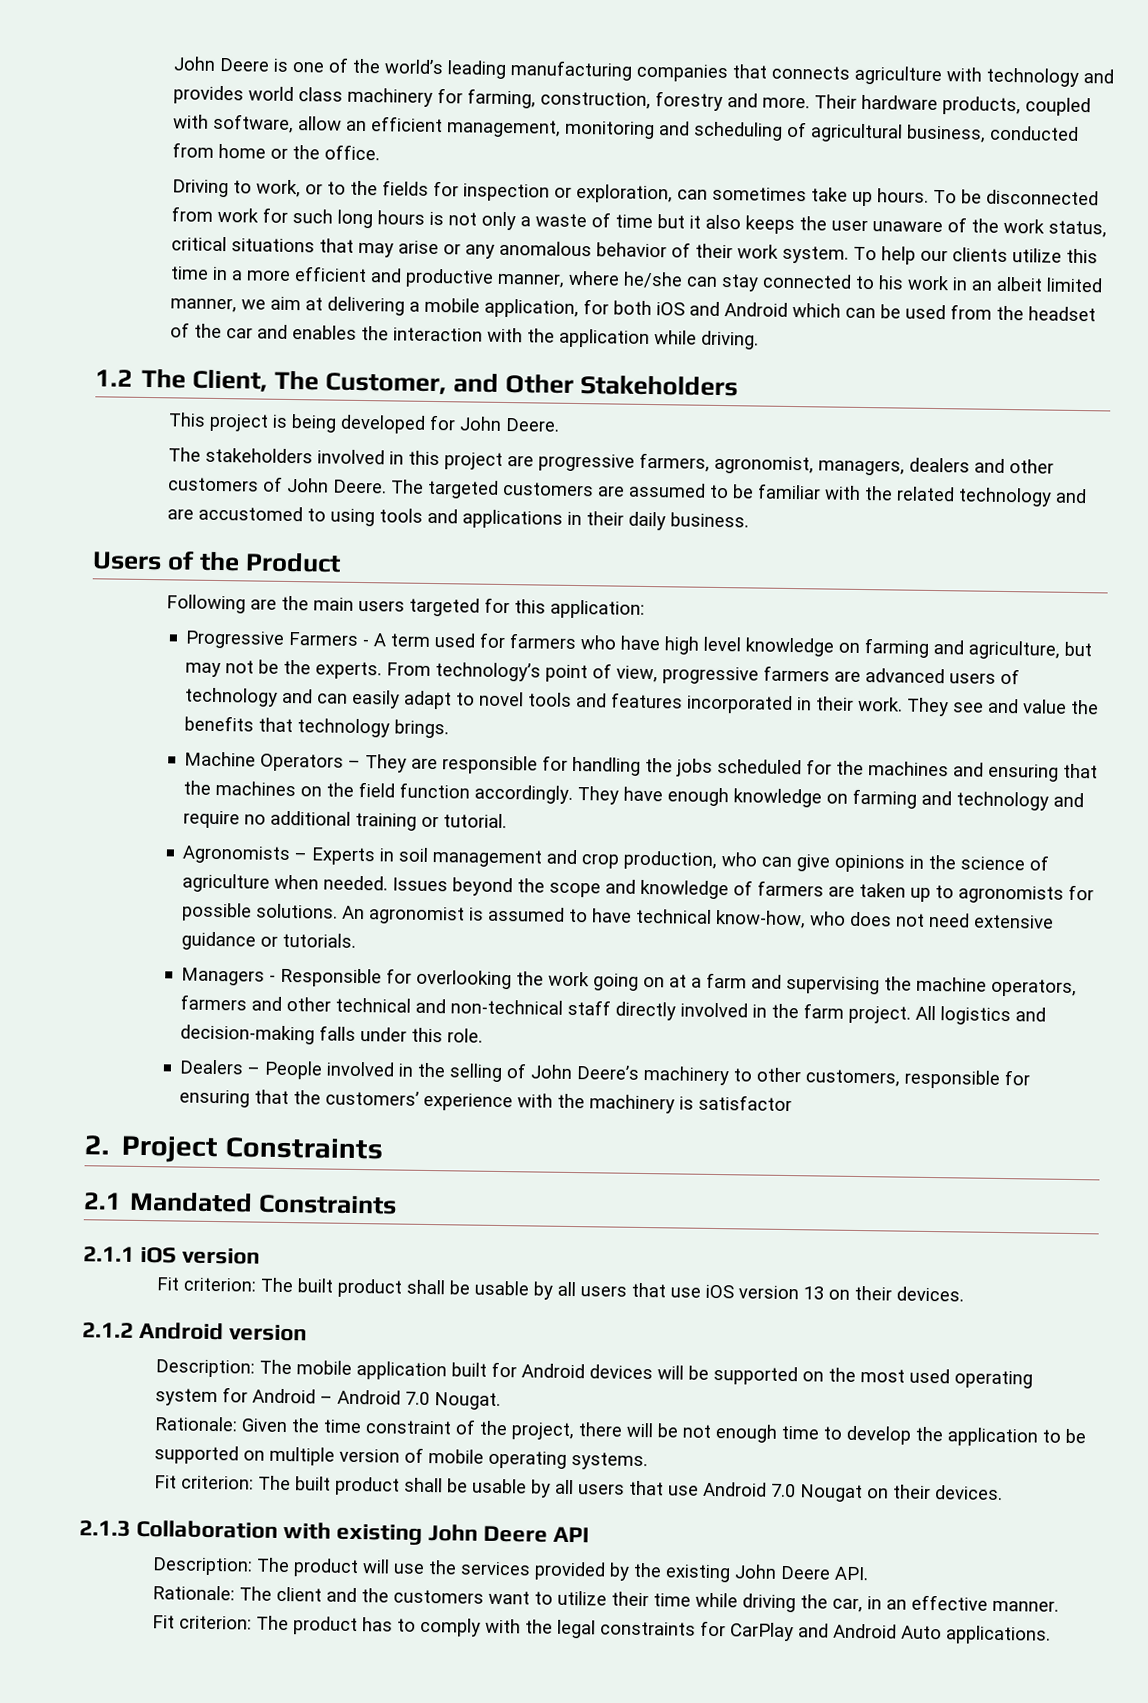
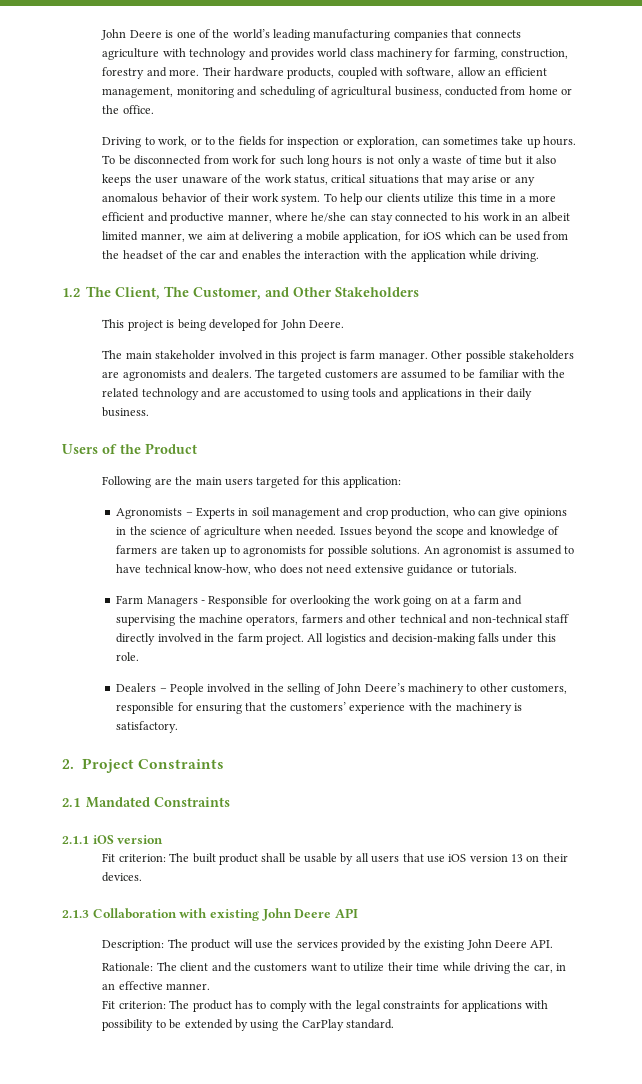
[612,300,788,317] both iOS and Android -> [423,232,442,240] iOS
[204,447,313,464] stakeholders -> [125,350,216,360] main stakeholder
[506,452,1054,476] [167,476,387,494] are progressive farmers, agronomist, managers, dealers and other customers of John Deere. -> [339,350,574,362] [102,369,252,381] is farm manager. Other possible stakeholders are agronomists and dealers.
[185,630,1093,660] [185,659,1021,685] [184,687,1100,717] [184,715,450,739] [184,751,1099,782] [183,780,1085,811] [183,810,508,831] // Progressive Farmers - A term used for farmers who have high level knowledge on farming and agriculture, but may not be the experts. From technology’s point of view, progressive farmers are advanced users of technology and can easily adapt to novel tools and features incorporated in their work. They see and value the benefits that technology brings. // Machine Operators – They are responsible for handling the jobs scheduled for the machines and ensuring that the machines on the field function accordingly. They have enough knowledge on farming and technology and require no additional training or tutorial. -> (402, 482) none
(357, 940) none -> [116,595,144,604] Farm
[698,1094,793,1112] satisfactor -> [116,721,179,733] satisfactory.
[82,1321,308,1342] [154,1359,1033,1389] [154,1387,501,1411] [153,1416,1086,1447] [153,1445,648,1471] [153,1475,1003,1503] // 2.1.2 Android version // Description: The mobile application built for Android devices will be supported on the most used operating system for Android – Android 7.0 Nougat. // Rationale: Given the time constraint of the project, there will be not enough time to develop the application to be supported on multiple version of mobile operating systems. // Fit criterion: The built product shall be usable by all users that use Android 7.0 Nougat on their devices. -> (143, 877) none
[729,1622,1051,1645] CarPlay and Android Auto applications. -> [461,1000,549,1012] [102,1019,395,1031] applications with possibility to be extended by using the CarPlay standard.

